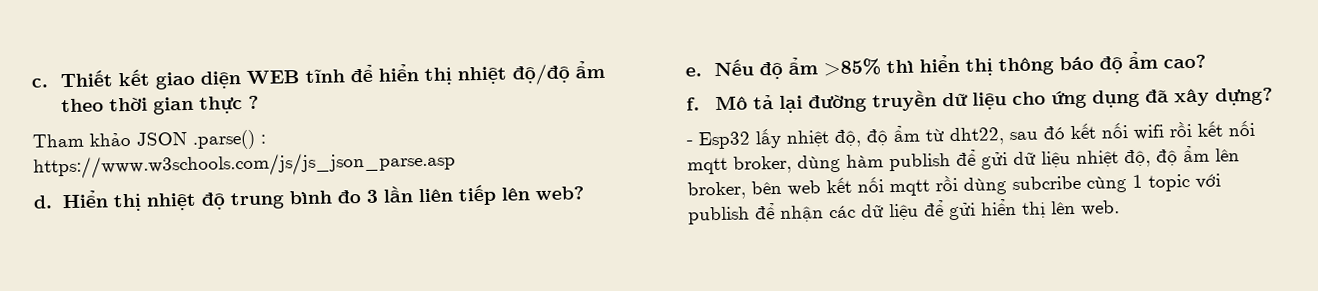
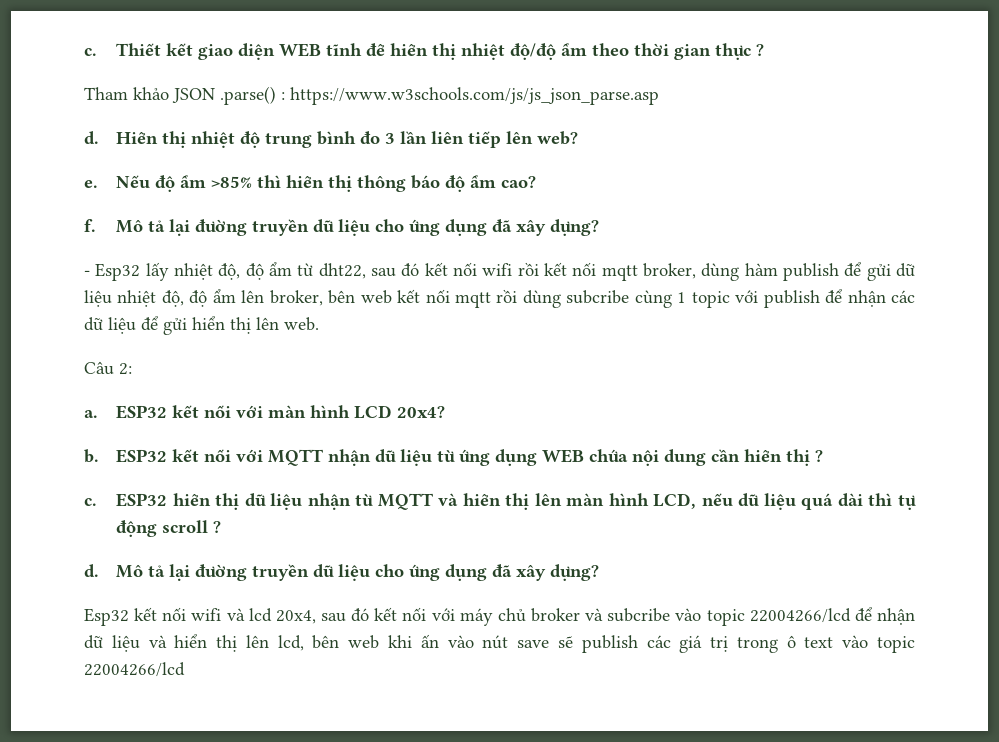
(1120, 208) none -> [84,361,132,375] [84,405,446,419] [84,449,824,466] [84,493,916,510] [116,520,222,537] [84,564,600,581] [84,607,915,626] [84,634,915,653] [84,662,185,677] // Câu 2: // a. ESP32 kết nối với màn hình LCD 20x4? // b. ESP32 kết nối với MQTT nhận dữ liệu từ ứng dụng WEB chứa nội dung cần hiển thị ? // c. ESP32 hiển thị dữ liệu nhận từ MQTT và hiển thị lên màn hình LCD, nếu dữ liệu quá dài thì tự động scroll ? // d. Mô tả lại đường truyền dữ liệu cho ứng dụng đã xây dựng? // Esp32 kết nối wifi và lcd 20x4, sau đó kết nối với máy chủ broker và subcribe vào topic 22004266/lcd để nhận dữ liệu và hiển thị lên lcd, bên web khi ấn vào nút save sẽ publish các giá trị trong ô text vào topic 22004266/lcd

